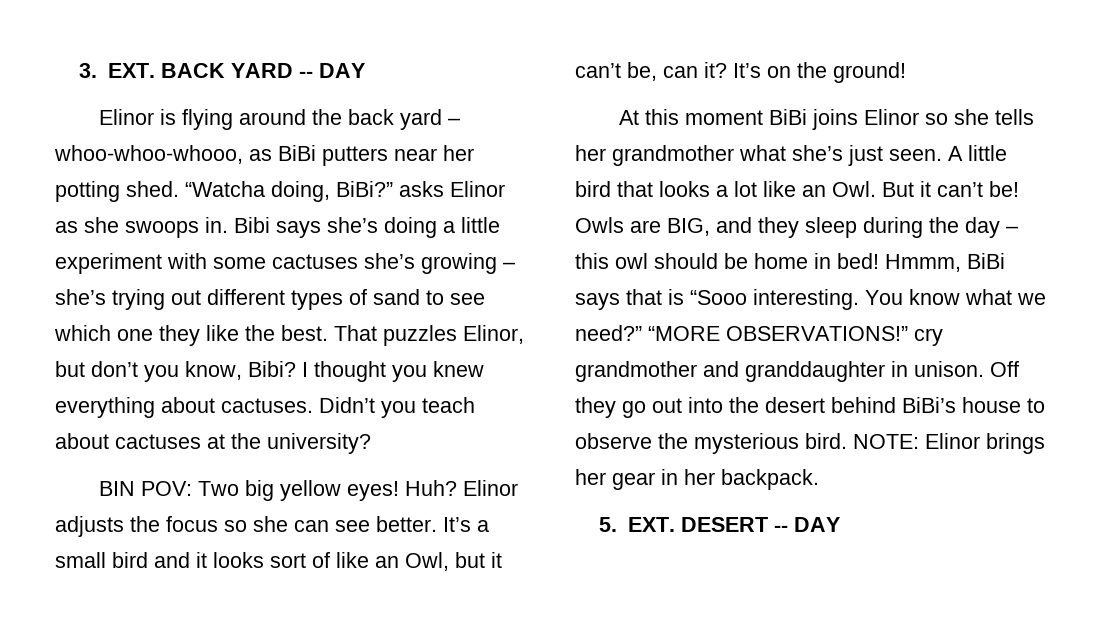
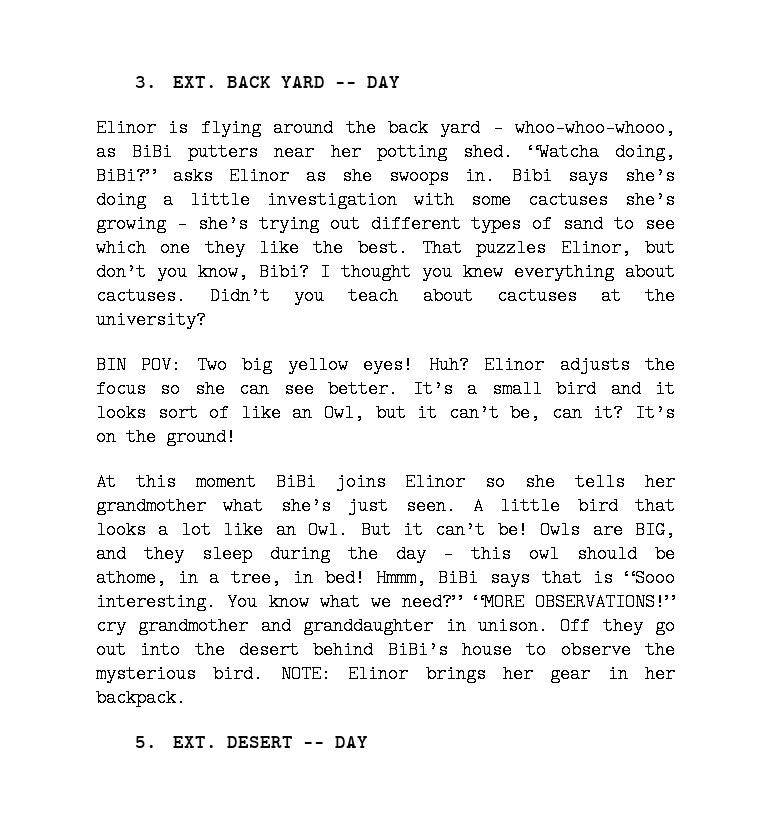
[55,253,162,274] experiment -> [267,191,397,209] investigation
[754,253,808,269] home -> [96,569,282,587] athome, in a tree,

